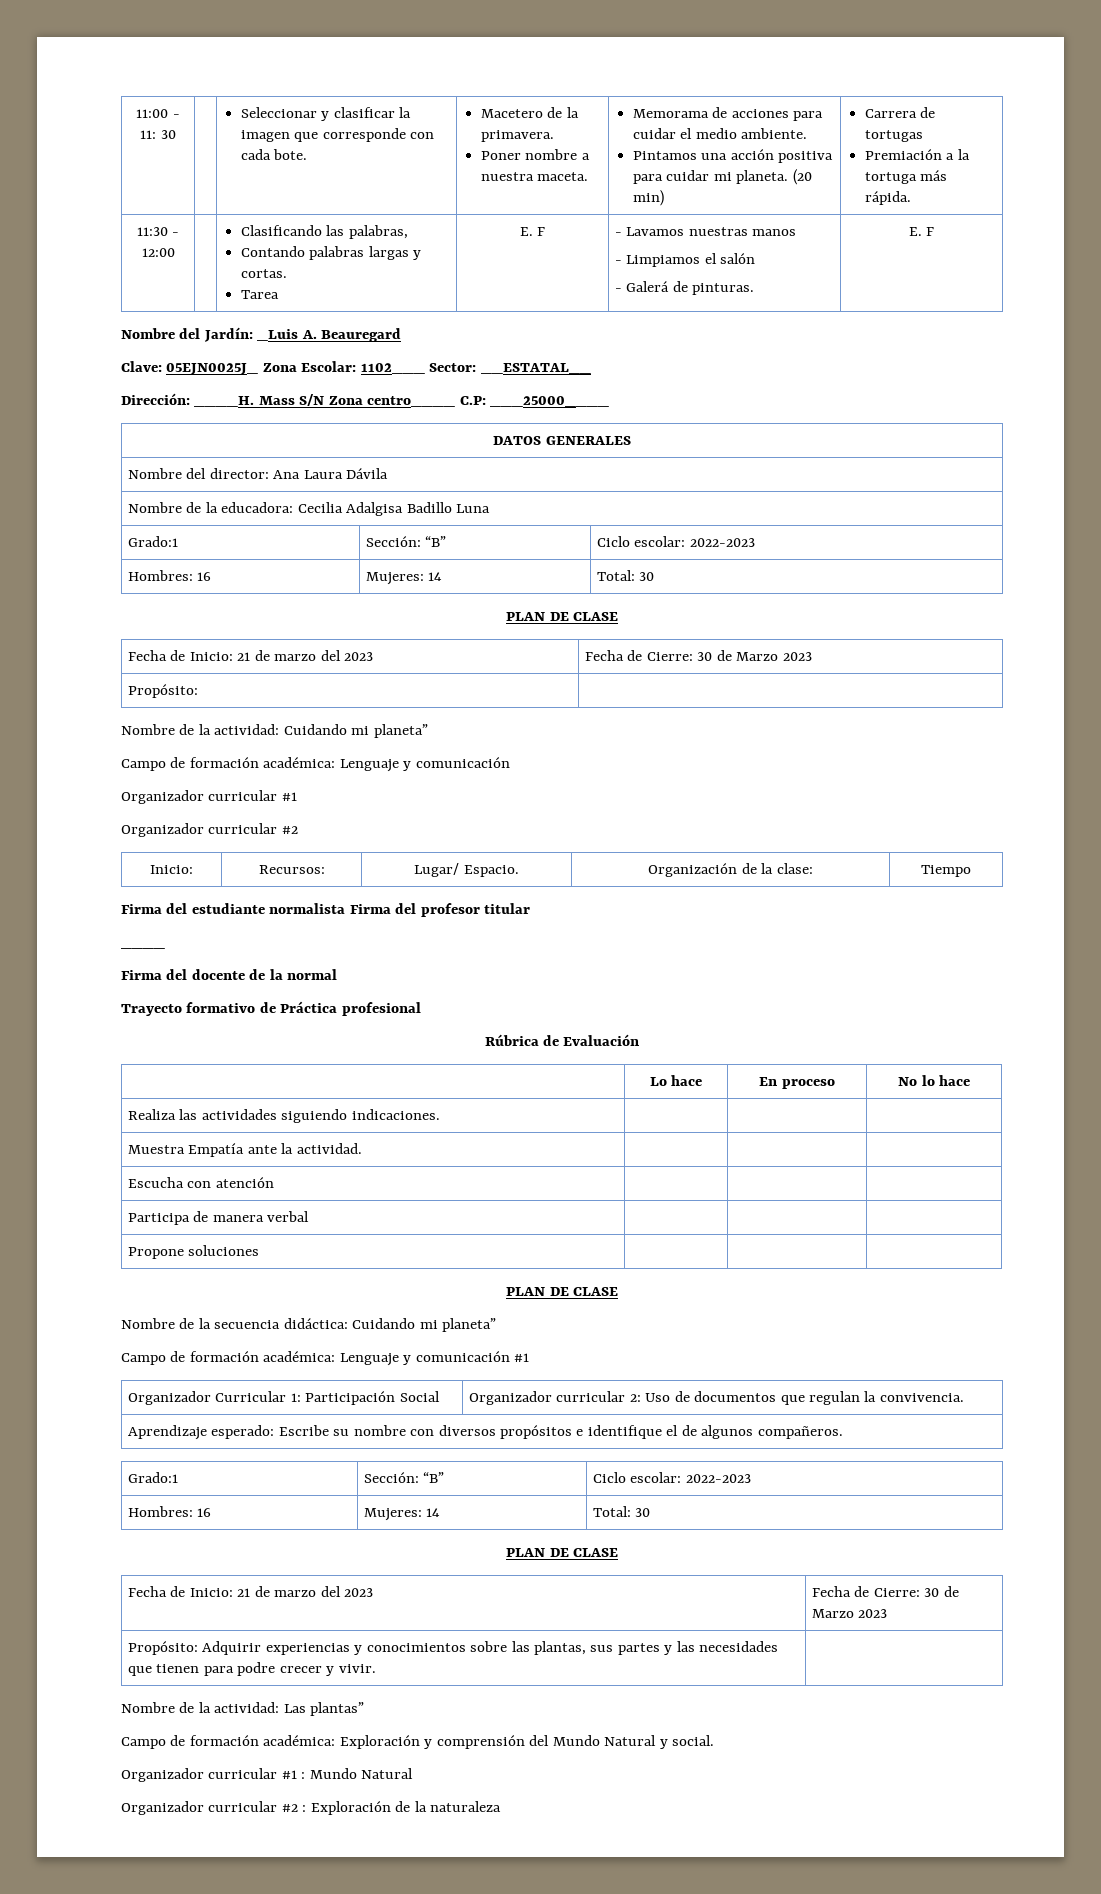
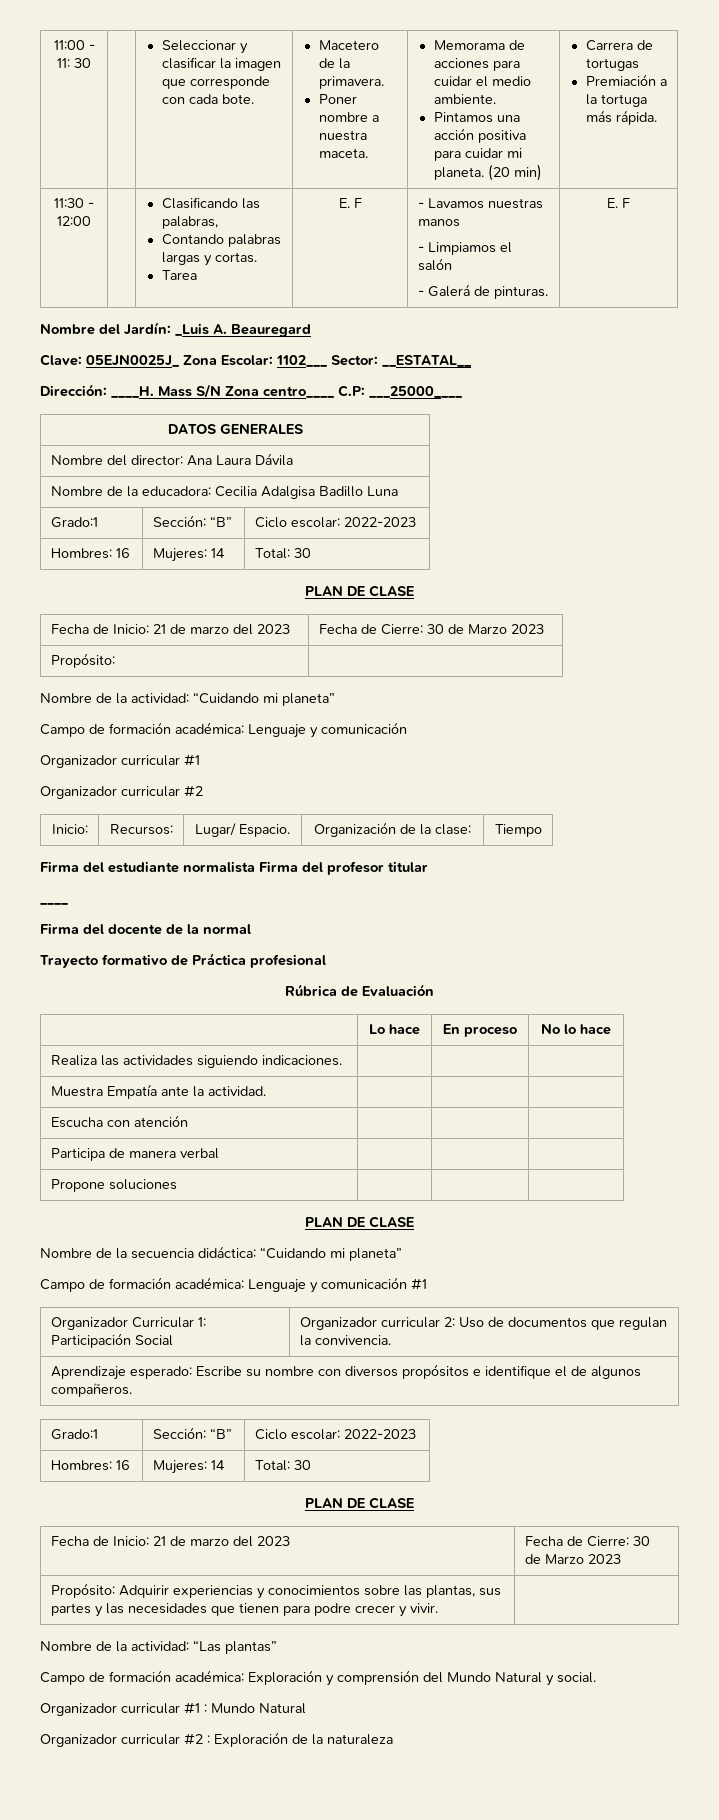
[283,724,347,735] Cuidando -> [193,692,259,704] “Cuidando
[352,1318,416,1329] Cuidando -> [260,1247,326,1259] “Cuidando
[283,1704,306,1713] Las -> [193,1640,221,1652] “Las

